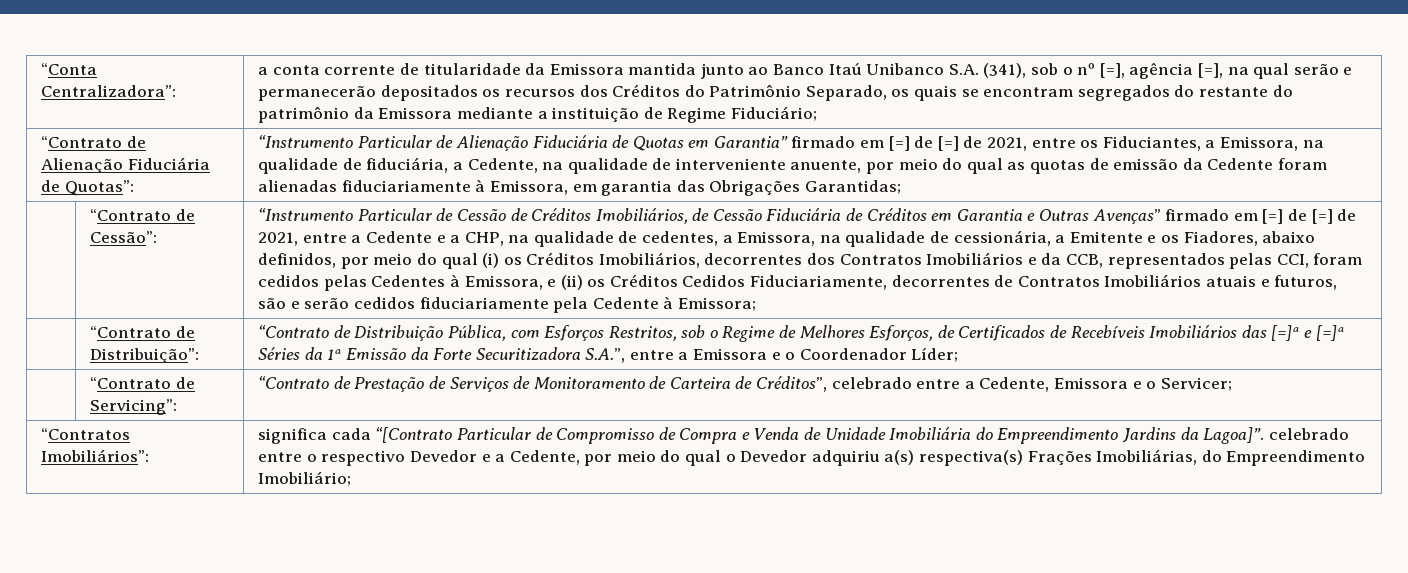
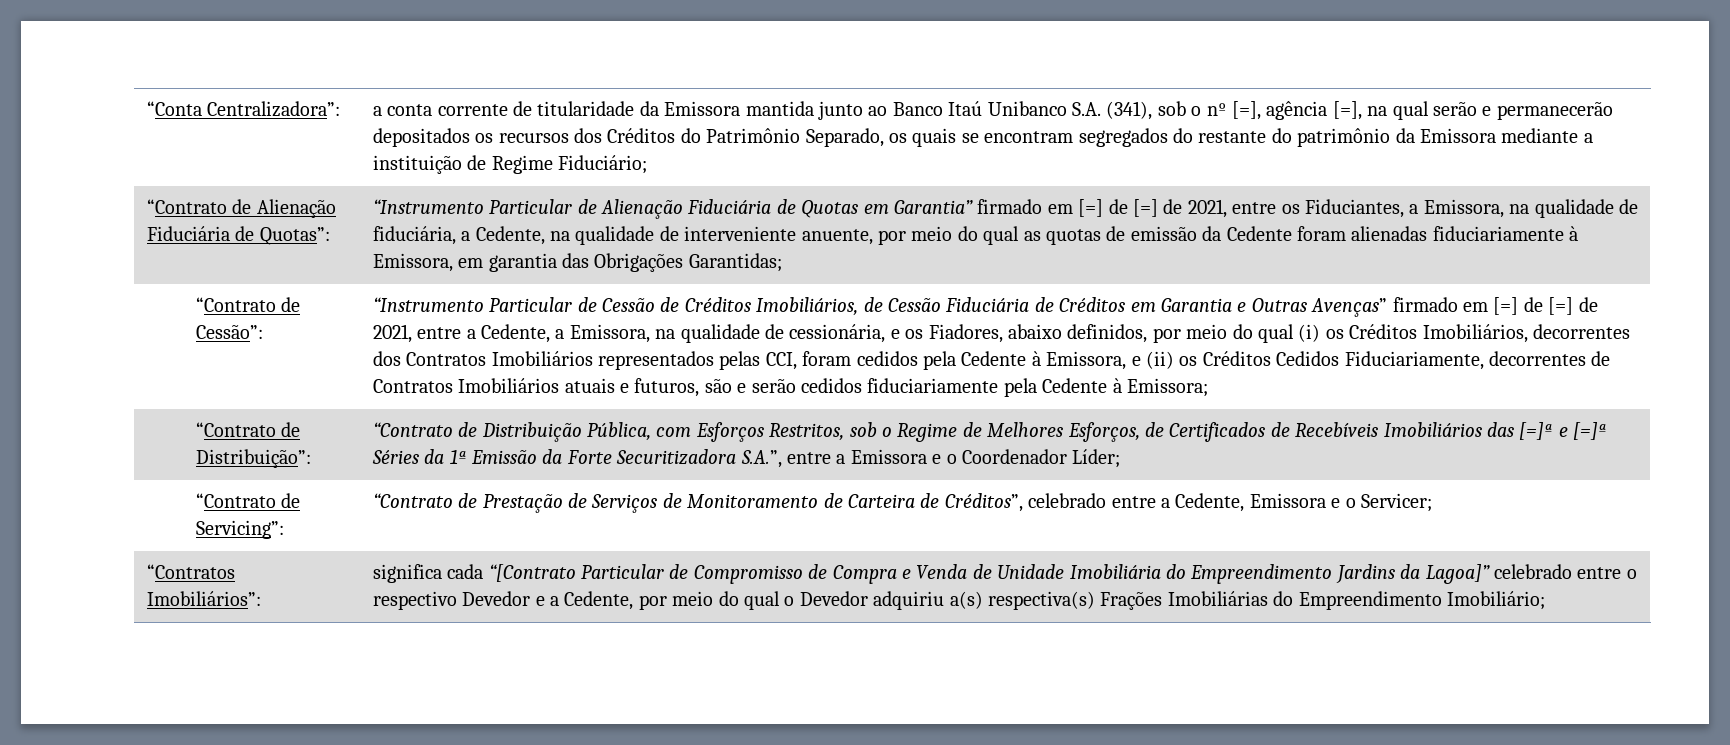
[365,231,719,247] Cedente e a CHP, na qualidade de cedentes, -> [481,324,551,343] Cedente,
[1055,231,1143,243] a Emitente -> (886, 333) none
[1027,253,1104,268] e da CCB, -> (593, 358) none
[323,275,446,291] pelas Cedentes -> [923,351,1027,370] pela Cedente
[1203,427,1265,444] Lagoa]”. -> [1425,564,1490,584] Lagoa]”
[1096,449,1198,465] Imobiliárias, -> [1167,591,1268,606] Imobiliárias

